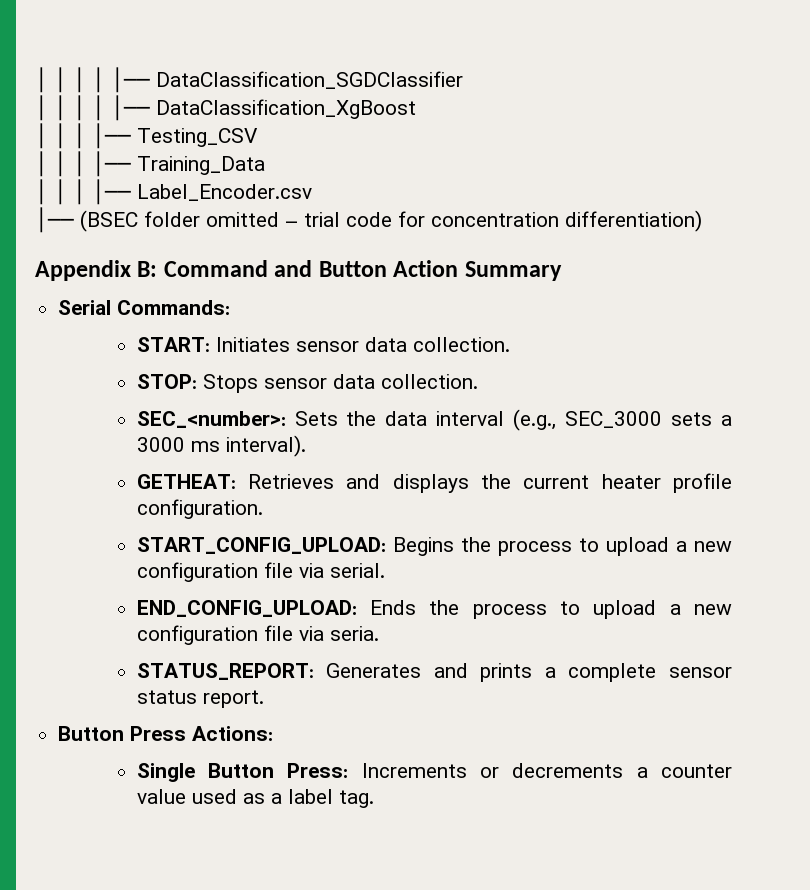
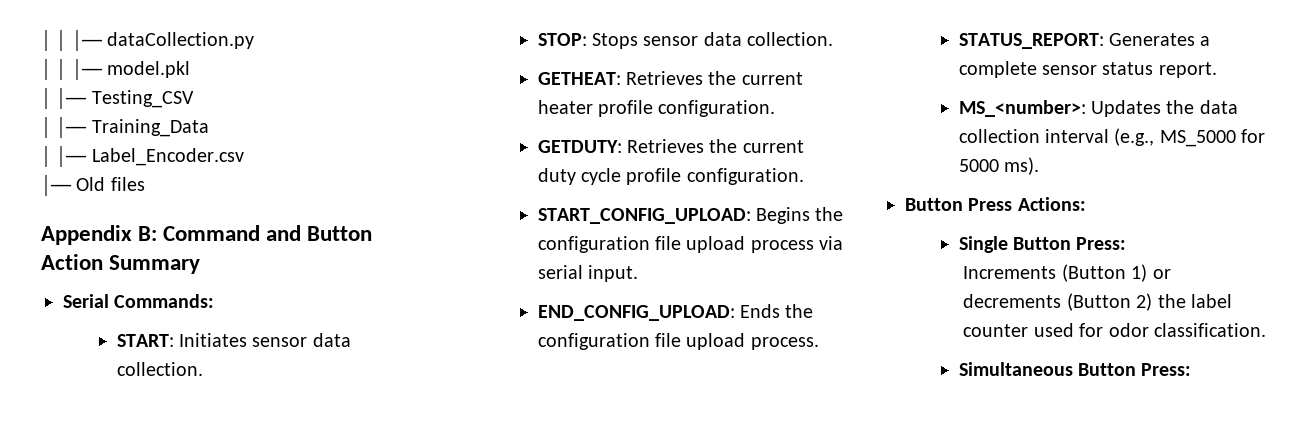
[35,67,463,93] [35,95,416,121] [35,123,86,149] │ │ │ │ │── DataClassification_SGDClassifier // │ │ │ │ │── DataClassification_XgBoost // │ │ │ -> [41,30,255,51] [41,59,191,80] [41,88,51,109] │ │ │── dataCollection.py // │ │ │── model.pkl // │
[54,151,86,177] │ │ -> (51, 127) none
[54,179,86,205] │ │ -> (51, 156) none
[80,210,702,232] (BSEC folder omitted – trial code for concentration differentiation) -> [76,177,145,191] Old files
[136,409,733,431] [136,435,306,457] // SEC_<number>: Sets the data interval (e.g., SEC_3000 sets a 3000 ms interval). -> (834, 39) none
[346,474,469,493] and displays -> (703, 78) none
[136,537,732,556] [136,562,385,582] [136,600,732,619] [136,625,379,645] START_CONFIG_UPLOAD: Begins the process to upload a new configuration file via serial. // END_CONFIG_UPLOAD: Ends the process to upload a new configuration file via seria. -> [537,139,804,153] [537,168,804,185] [537,207,844,224] [537,236,844,253] [537,265,638,282] [537,304,814,321] [537,333,819,350] GETDUTY: Retrieves the current duty cycle profile configuration. // START_CONFIG_UPLOAD: Begins the configuration file upload process via serial input. // END_CONFIG_UPLOAD: Ends the configuration file upload process.
[433,663,533,682] and prints -> (1195, 39) none
(264, 699) none -> [958,100,1238,117] [958,128,1266,147] [958,157,1039,175] // MS_<number>: Updates the data collection interval (e.g., MS_5000 for 5000 ms).
[361,763,732,778] [136,789,374,808] Increments or decrements a counter value used as a label tag. -> [963,264,1171,282] [963,293,1232,311] [963,323,1266,337] [958,362,1192,376] // Increments (Button 1) or decrements (Button 2) the label counter used for odor classification. // Simultaneous Button Press:

